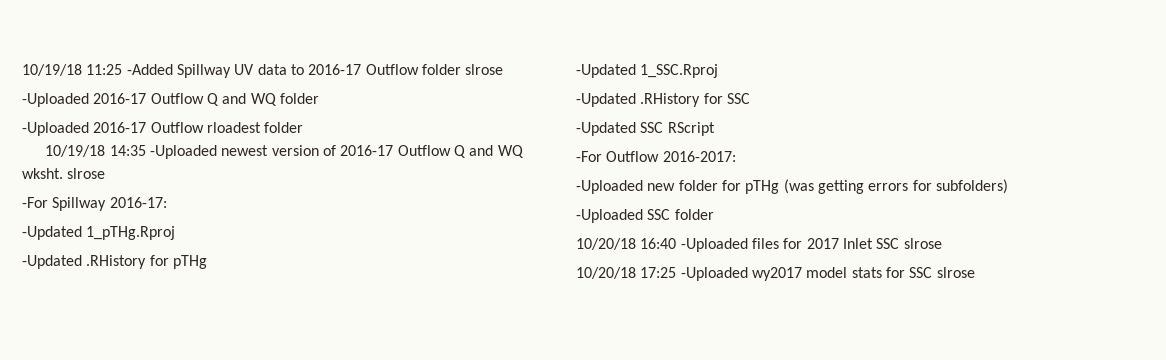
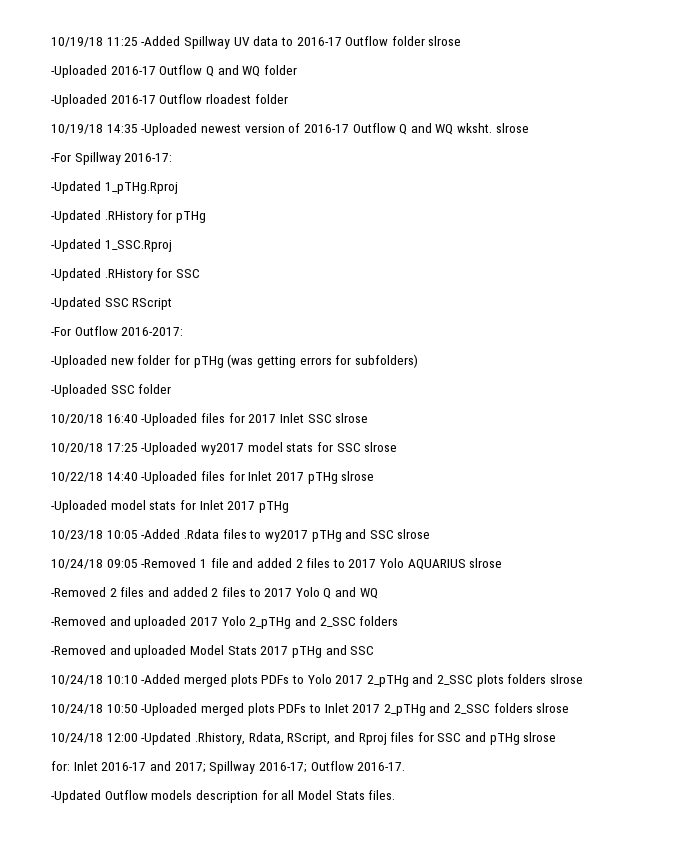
(975, 272) none -> [51,471,375,484] [51,500,289,513] [51,529,431,542] [51,558,503,570] [51,587,378,599] [51,616,399,629] [51,645,375,658] [51,674,584,687] [51,703,570,716] [51,732,557,745] [51,761,406,774] [51,790,396,803] // 10/22/18 14:40 -Uploaded files for Inlet 2017 pTHg slrose // -Uploaded model stats for Inlet 2017 pTHg // 10/23/18 10:05 -Added .Rdata files to wy2017 pTHg and SSC slrose // 10/24/18 09:05 -Removed 1 file and added 2 files to 2017 Yolo AQUARIUS slrose // -Removed 2 files and added 2 files to 2017 Yolo Q and WQ // -Removed and uploaded 2017 Yolo 2_pTHg and 2_SSC folders // -Removed and uploaded Model Stats 2017 pTHg and SSC // 10/24/18 10:10 -Added merged plots PDFs to Yolo 2017 2_pTHg and 2_SSC plots folders slrose // 10/24/18 10:50 -Uploaded merged plots PDFs to Inlet 2017 2_pTHg and 2_SSC folders slrose // 10/24/18 12:00 -Updated .Rhistory, Rdata, RScript, and Rproj files for SSC and pTHg slrose // for: Inlet 2016-17 and 2017; Spillway 2016-17; Outflow 2016-17. // -Updated Outflow models description for all Model Stats files.

